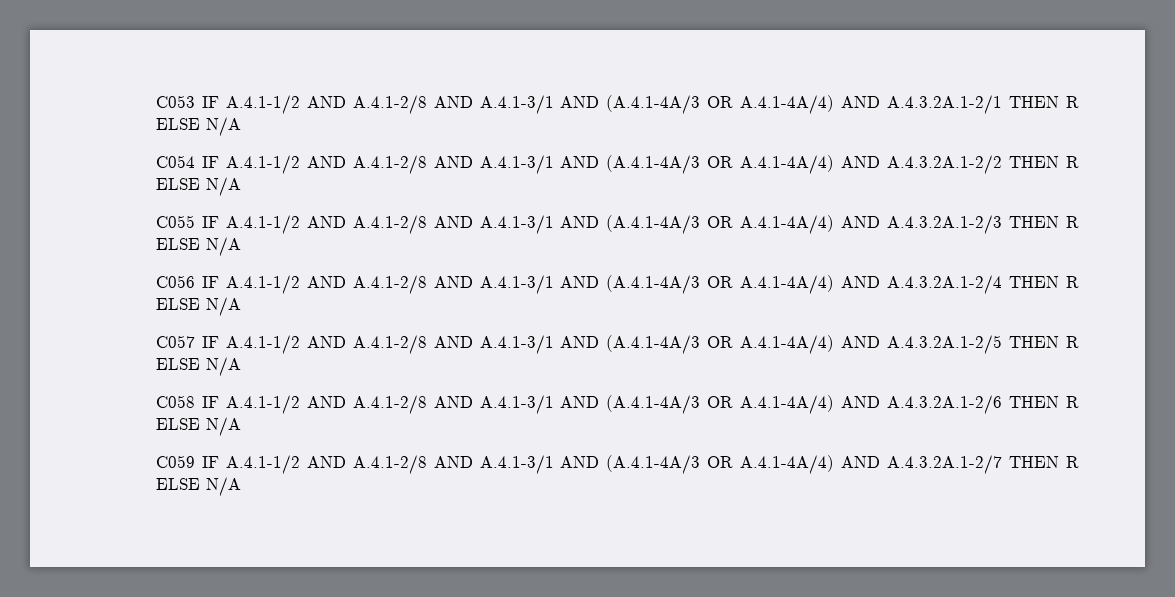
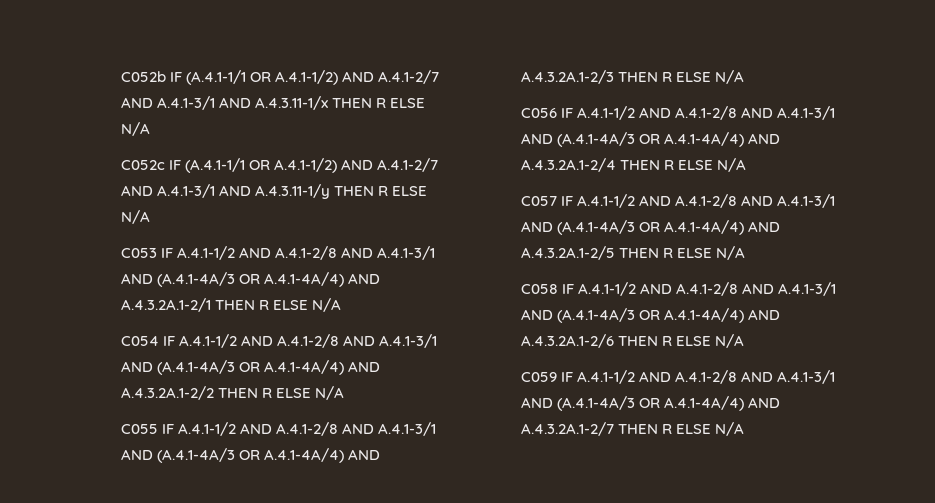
(155, 101) none -> [120,70,440,85] [120,96,426,110] [120,122,150,136] [120,158,439,173] [120,184,428,199] [120,210,150,224] C052b IF (A.4.1-1/1 OR A.4.1-1/2) AND A.4.1-2/7 AND A.4.1-3/1 AND A.4.3.11-1/x THEN R ELSE N/A // C052c IF (A.4.1-1/1 OR A.4.1-1/2) AND A.4.1-2/7 AND A.4.1-3/1 AND A.4.3.11-1/y THEN R ELSE N/A //

